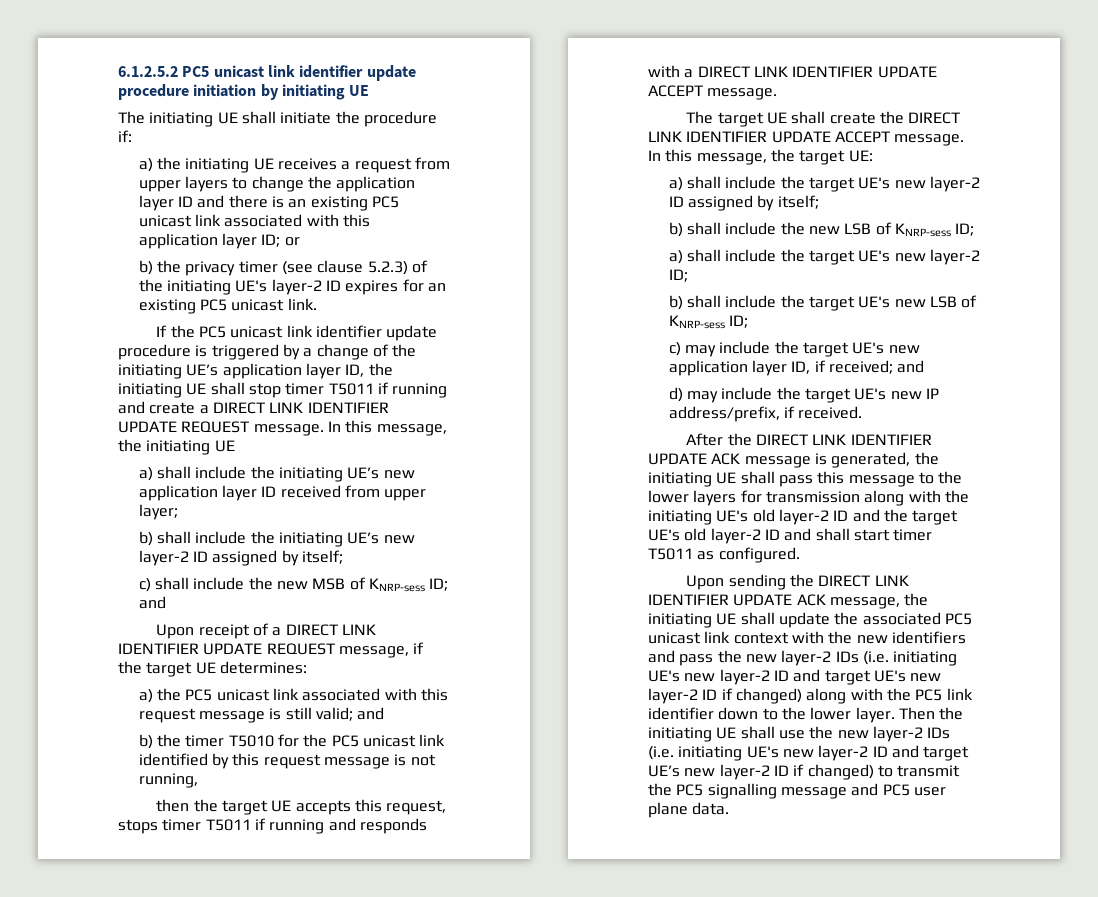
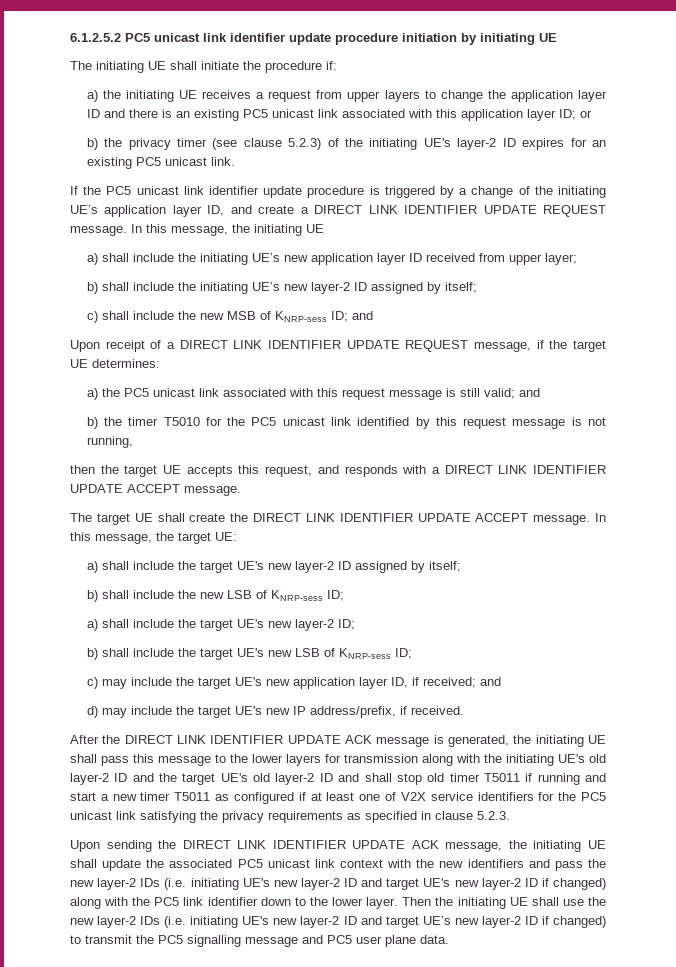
[368,363,393,376] [118,382,448,398] the initiating UE shall stop timer T5011 if running -> (225, 210) none
[118,818,325,834] stops timer T5011 if running -> (313, 471) none
[853,529,933,541] [648,547,800,563] start timer T5011 as configured. -> [396,773,607,785] [70,792,606,804] [70,811,510,823] stop old timer T5011 if running and start a new timer T5011 as configured if at least one of V2X service identifiers for the PC5 unicast link satisfying the privacy requirements as specified in clause 5.2.3.

